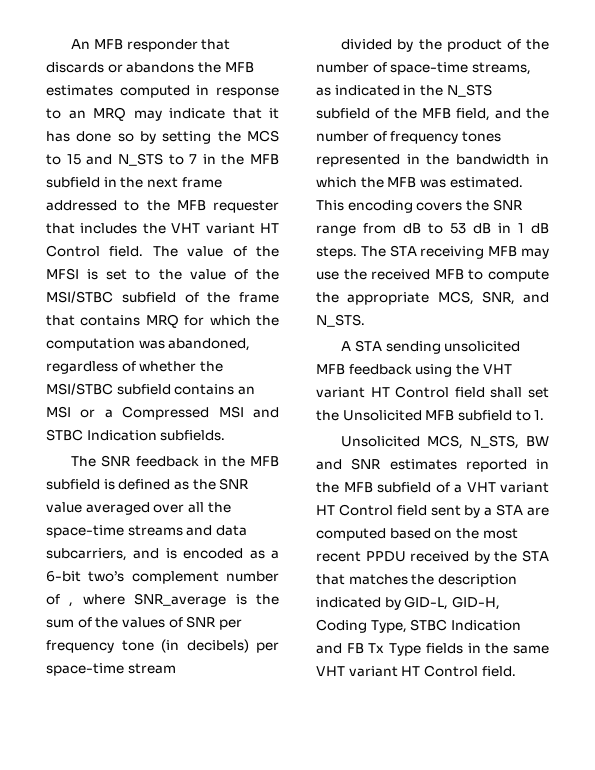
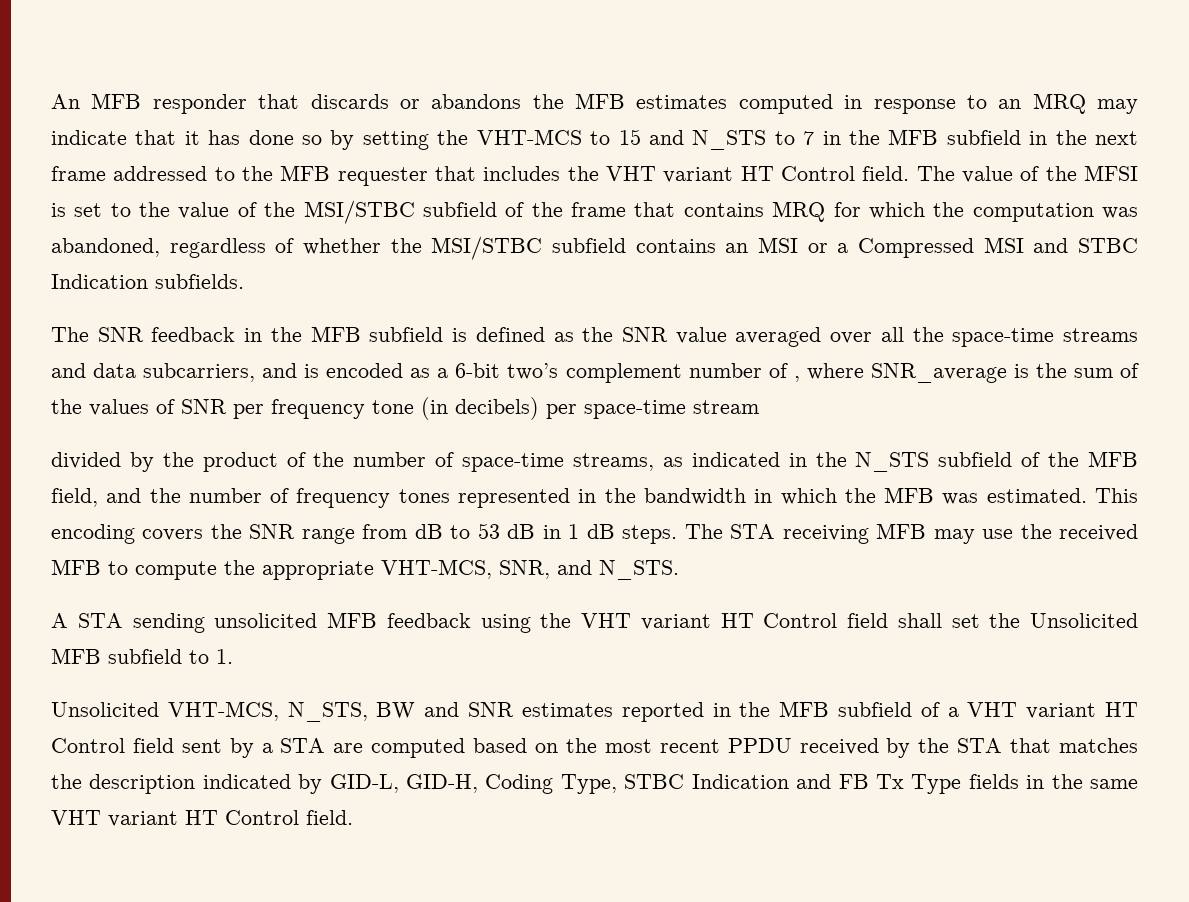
[247,130,279,142] MCS -> [476,129,582,145] VHT-MCS
[437,291,474,305] MCS, -> [381,559,492,579] VHT-MCS,
[427,435,464,449] MCS, -> [167,701,279,721] VHT-MCS,

